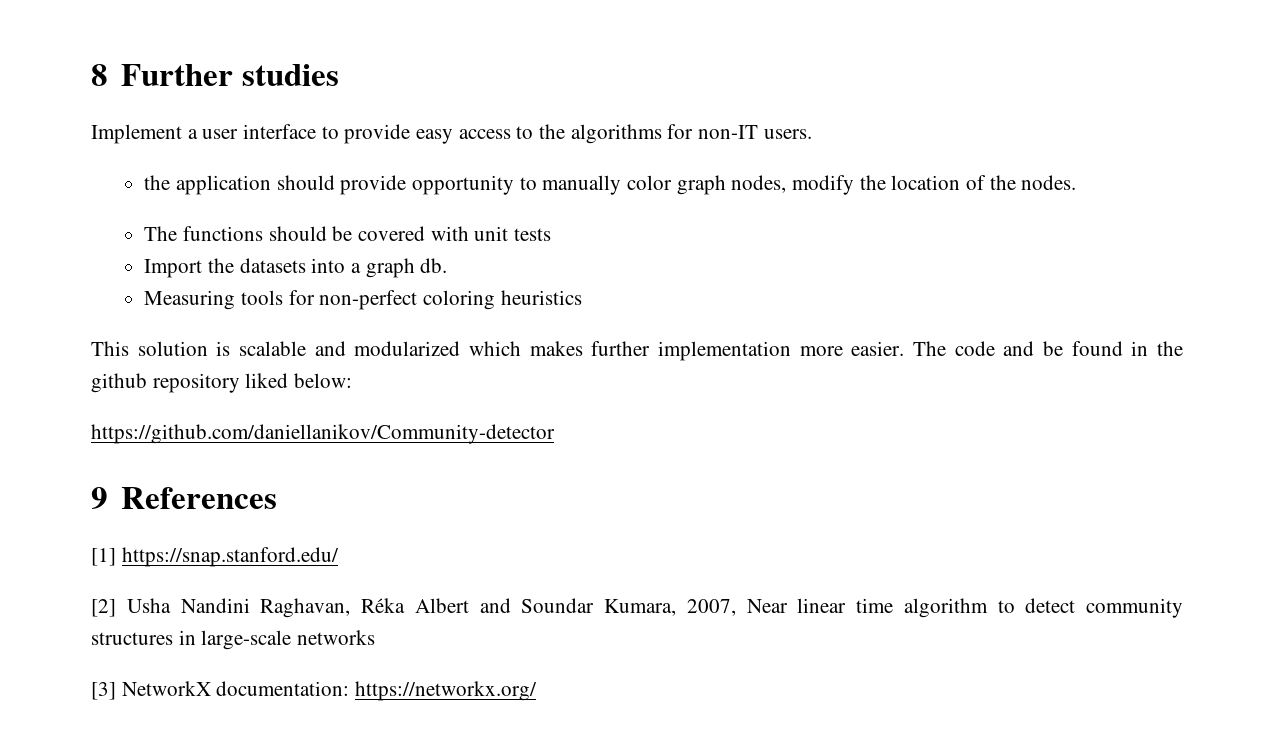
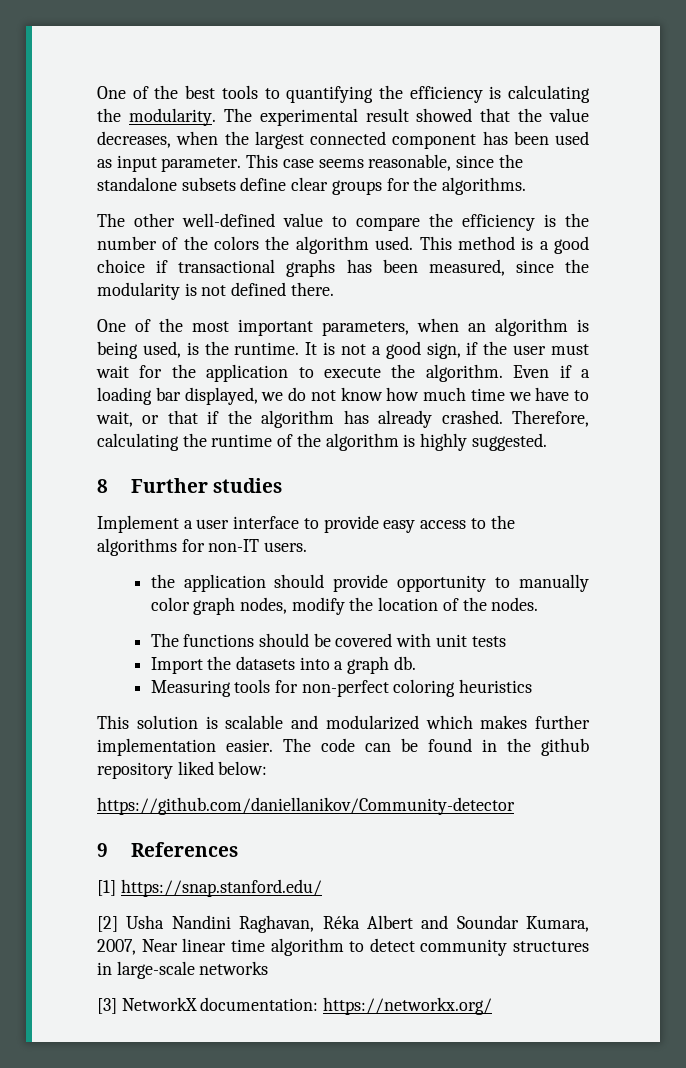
(91, 75) none -> [97,85,590,103] [97,108,589,126] [97,131,589,149] [97,154,523,172] [97,177,527,195] [97,213,589,231] [97,236,589,254] [97,259,589,277] [97,282,334,300] [97,318,589,336] [97,341,589,359] [96,364,590,382] [97,387,589,405] [96,410,589,428] [97,433,547,451] One of the best tools to quantifying the efficiency is calculating the modularity. The experimental result showed that the value decreases, when the largest connected component has been used as input parameter. This case seems reasonable, since the standalone subsets define clear groups for the algorithms. // The other well-defined value to compare the efficiency is the number of the colors the algorithm used. This method is a good choice if transactional graphs has been measured, since the modularity is not defined there. // One of the most important parameters, when an algorithm is being used, is the runtime. It is not a good sign, if the user must wait for the application to execute the algorithm. Even if a loading bar displayed, we do not know how much time we have to wait, or that if the algorithm has already crashed. Therefore, calculating the runtime of the algorithm is highly suggested. //
[799,346,843,356] more -> (216, 747) none
[1003,341,1035,356] and -> [365,743,391,752] can

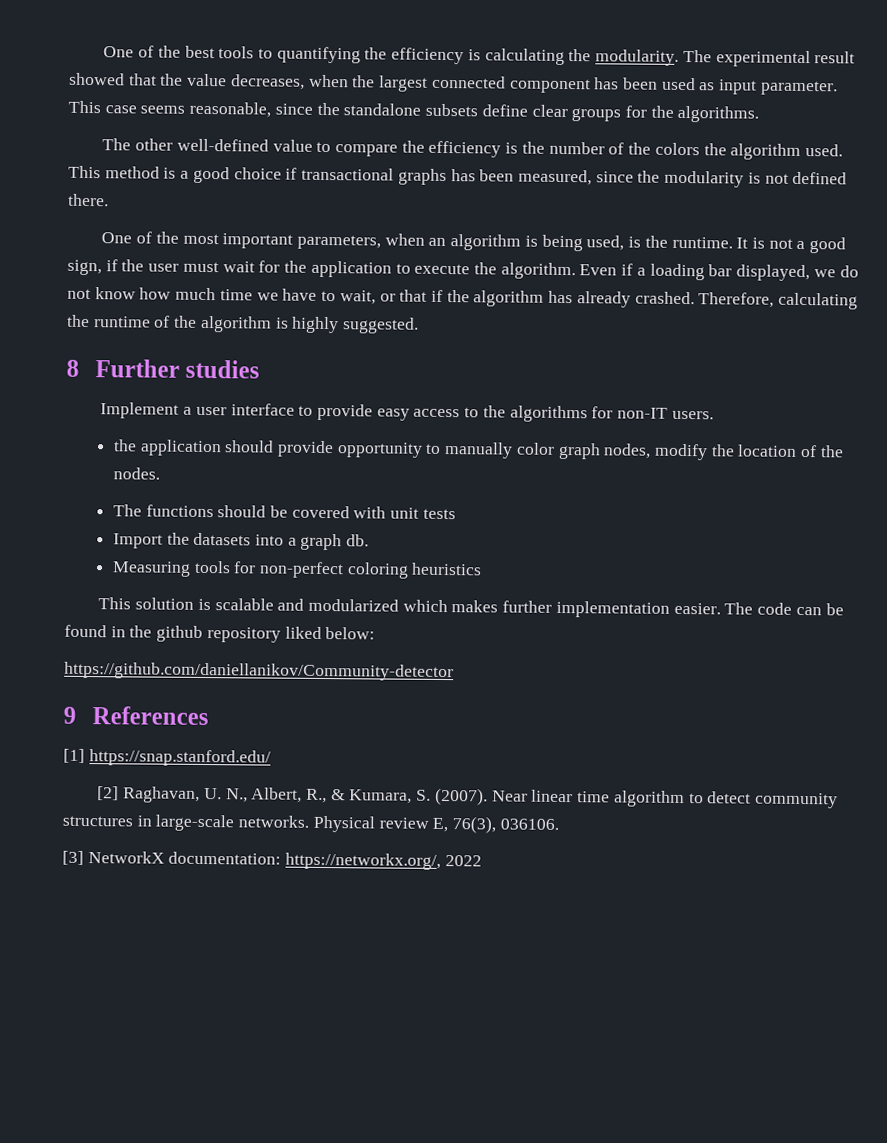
[126,915,589,933] [97,939,136,955] Usha Nandini Raghavan, Réka Albert and Soundar Kumara, 2007, -> [123,786,488,806] Raghavan, U. N., Albert, R., & Kumara, S. (2007).
[199,961,269,975] networks -> [238,815,559,834] networks. Physical review E, 76(3), 036106.
[323,997,493,1015] https://networkx.org/ -> [285,852,482,870] https://networkx.org/, 2022

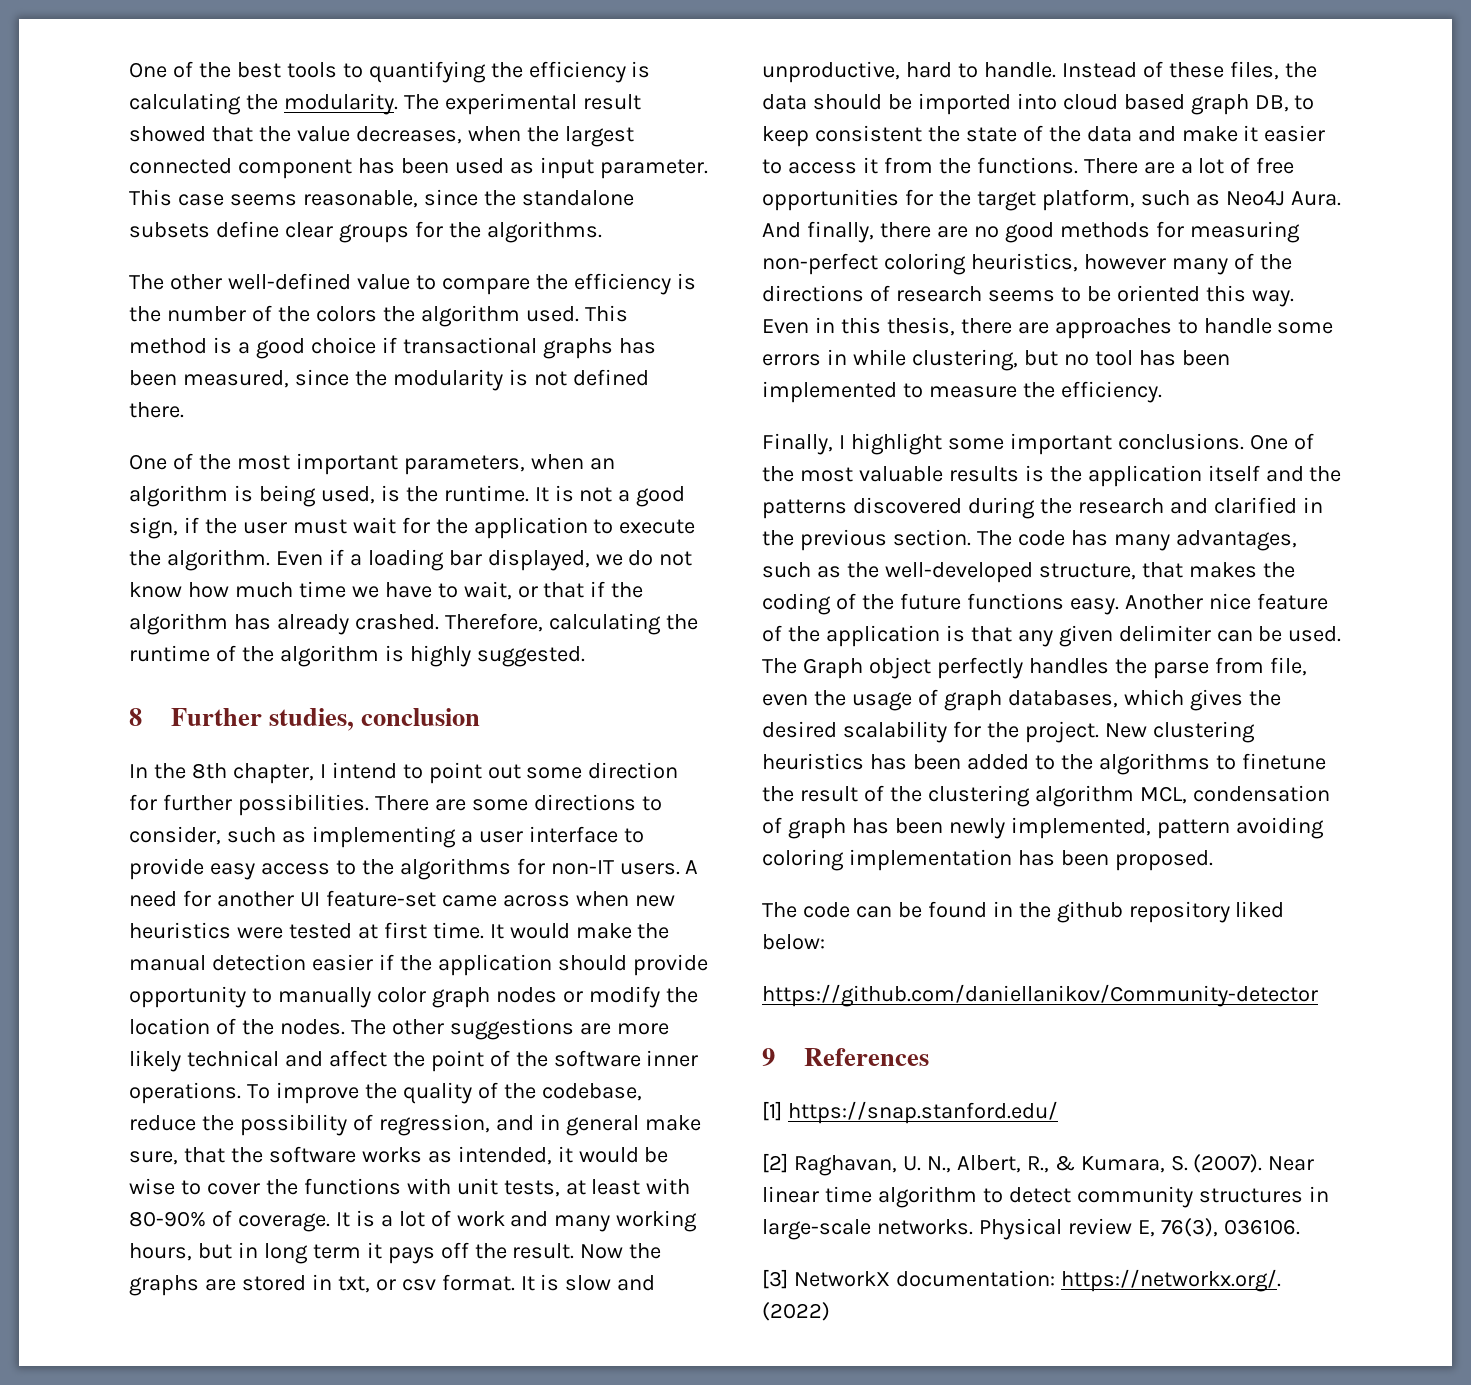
[185,359,261,379] [100,402,180,419] studies // Implement -> [268,708,480,731] [129,762,679,784] [129,794,662,816] [129,826,456,848] studies, conclusion // In the 8th chapter, I intend to point out some direction for further possibilities. There are some directions to consider, such as implementing
(714, 415) // -> [685,860,699,874] [129,890,675,907] [129,922,670,939] [129,954,394,971] A need for another UI feature-set came across when new heuristics were tested at first time. It would make the manual detection easier if
[603,443,652,459] nodes, -> [495,987,583,1003] nodes or
[112,504,456,520] [112,532,370,551] [111,560,483,579] [98,597,721,618] // The functions should be covered with unit tests // Import the datasets into a graph db. // Measuring tools for non-perfect coloring heuristics // This solution is scalable and modularized which makes further implementation easier. -> [350,1018,669,1040] [129,1050,699,1072] [129,1082,642,1104] [129,1114,701,1136] [129,1146,669,1165] [129,1178,691,1197] [129,1210,698,1232] [129,1242,662,1264] [129,1274,656,1296] [762,61,1317,83] [762,93,1315,115] [762,125,1326,147] [762,157,1295,174] [762,189,1341,211] [762,221,1300,243] [762,253,1292,275] [762,285,1294,307] [762,317,1334,339] [762,349,1230,371] [762,381,1162,403] [762,433,1314,455] [762,465,1342,487] [762,497,1323,519] [762,529,1297,551] [762,562,1295,583] [762,593,1328,615] [762,625,1342,647] [762,657,1307,679] [762,689,1281,711] [762,721,1255,743] [762,753,1326,775] [762,785,1330,807] [762,817,1324,839] [762,849,1213,871] The other suggestions are more likely technical and affect the point of the software inner operations. To improve the quality of the codebase, reduce the possibility of regression, and in general make sure, that the software works as intended, it would be wise to cover the functions with unit tests, at least with 80-90% of coverage. It is a lot of work and many working hours, but in long term it pays off the result. Now the graphs are stored in txt, or csv format. It is slow and unproductive, hard to handle. Instead of these files, the data should be imported into cloud based graph DB, to keep consistent the state of the data and make it easier to access it from the functions. There are a lot of free opportunities for the target platform, such as Neo4J Aura. And finally, there are no good methods for measuring non-perfect coloring heuristics, however many of the directions of research seems to be oriented this way. Even in this thesis, there are approaches to handle some errors in while clustering, but no tool has been implemented to measure the efficiency. // Finally, I highlight some important conclusions. One of the most valuable results is the application itself and the patterns discovered during the research and clarified in the previous section. The code has many advantages, such as the well-developed structure, that makes the coding of the future functions easy. Another nice feature of the application is that any given delimiter can be used. The Graph object perfectly handles the parse from file, even the usage of graph databases, which gives the desired scalability for the project. New clustering heuristics has been added to the algorithms to finetune the result of the clustering algorithm MCL, condensation of graph has been newly implemented, pattern avoiding coloring implementation has been proposed. //
[285,852,482,870] https://networkx.org/, 2022 -> [1060,1269,1281,1292] [762,1302,830,1321] https://networkx.org/. (2022)

